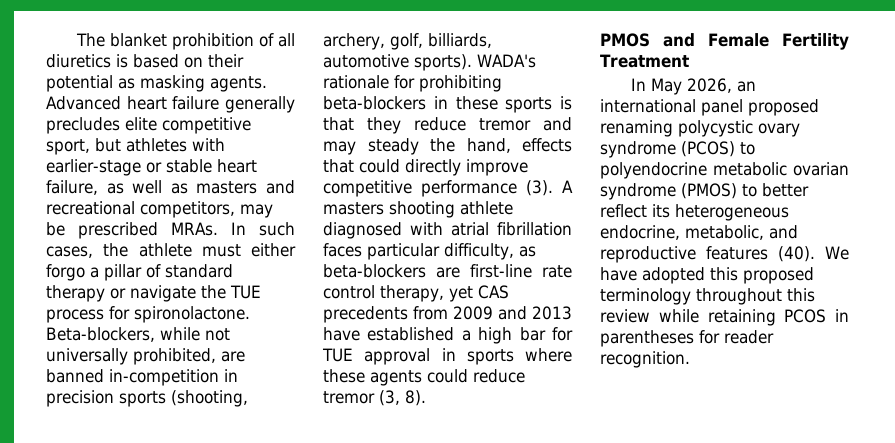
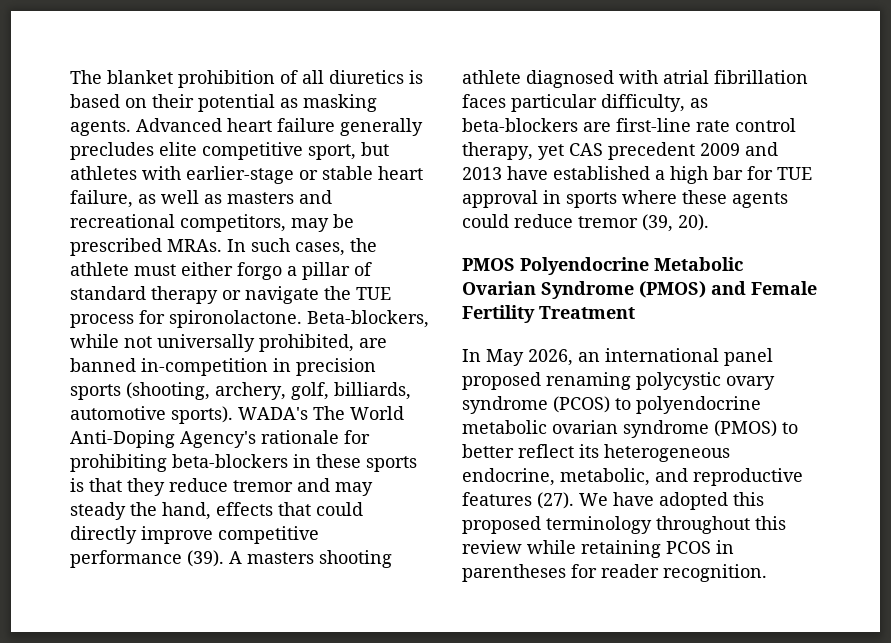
(536, 61) none -> [313,406,404,420] [70,430,256,448] The World Anti-Doping Agency's
[526,180,553,196] (3). -> [187,550,224,567] (39).
[323,306,448,323] precedents from -> [608,142,695,160] precedent
[379,390,426,406] (3, 8). -> [642,214,709,232] (39, 20).
(650, 40) none -> [520,257,743,275] [462,281,706,299] Polyendocrine Metabolic Ovarian Syndrome (PMOS)
[778,246,816,262] (40). -> [537,492,574,509] (27).

